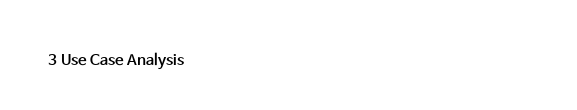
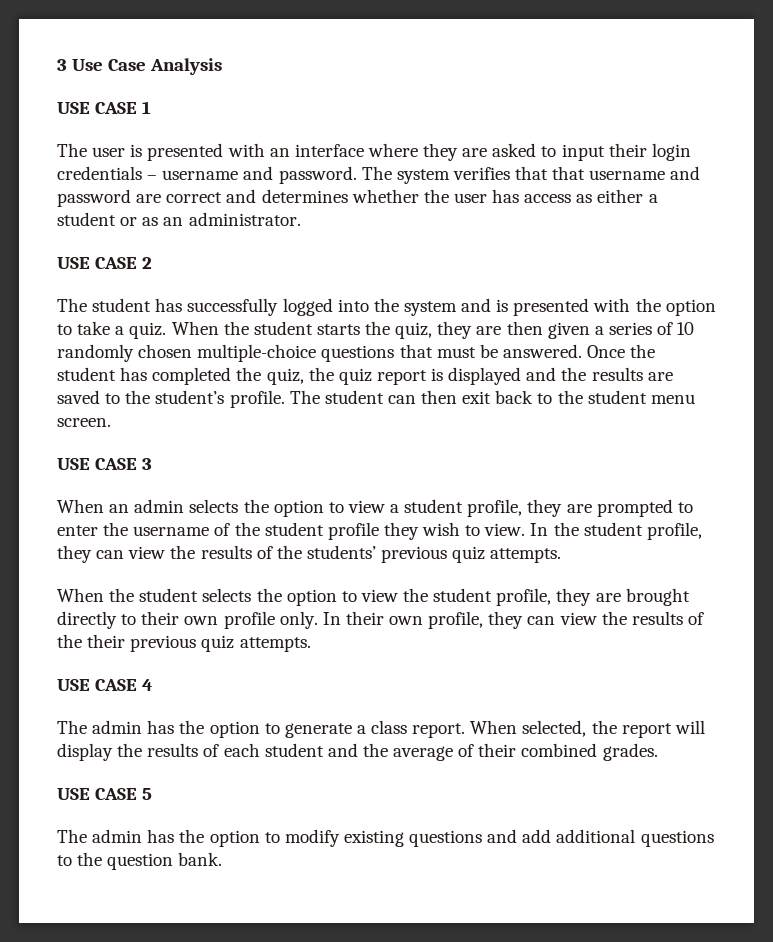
(184, 61) none -> [57,101,152,114] [57,143,691,161] [57,166,701,184] [57,189,658,207] [57,212,301,226] [57,257,153,269] [57,298,716,316] [57,321,695,339] [57,344,656,362] [57,367,673,385] [57,390,695,408] [57,418,111,427] [57,458,153,470] [57,499,693,517] [57,522,702,540] [57,545,562,563] [57,588,690,606] [57,611,704,629] [57,634,311,652] [57,679,154,691] [57,720,705,738] [57,743,658,761] [57,788,153,800] [57,829,714,847] [57,852,223,870] // USE CASE 1 // The user is presented with an interface where they are asked to input their login credentials – username and password. The system verifies that that username and password are correct and determines whether the user has access as either a student or as an administrator. // USE CASE 2 // The student has successfully logged into the system and is presented with the option to take a quiz. When the student starts the quiz, they are then given a series of 10 randomly chosen multiple-choice questions that must be answered. Once the student has completed the quiz, the quiz report is displayed and the results are saved to the student’s profile. The student can then exit back to the student menu screen. // USE CASE 3 // When an admin selects the option to view a student profile, they are prompted to enter the username of the student profile they wish to view. In the student profile, they can view the results of the students’ previous quiz attempts. // When the student selects the option to view the student profile, they are brought directly to their own profile only. In their own profile, they can view the results of the their previous quiz attempts. // USE CASE 4 // The admin has the option to generate a class report. When selected, the report will display the results of each student and the average of their combined grades. // USE CASE 5 // The admin has the option to modify existing questions and add additional questions to the question bank.

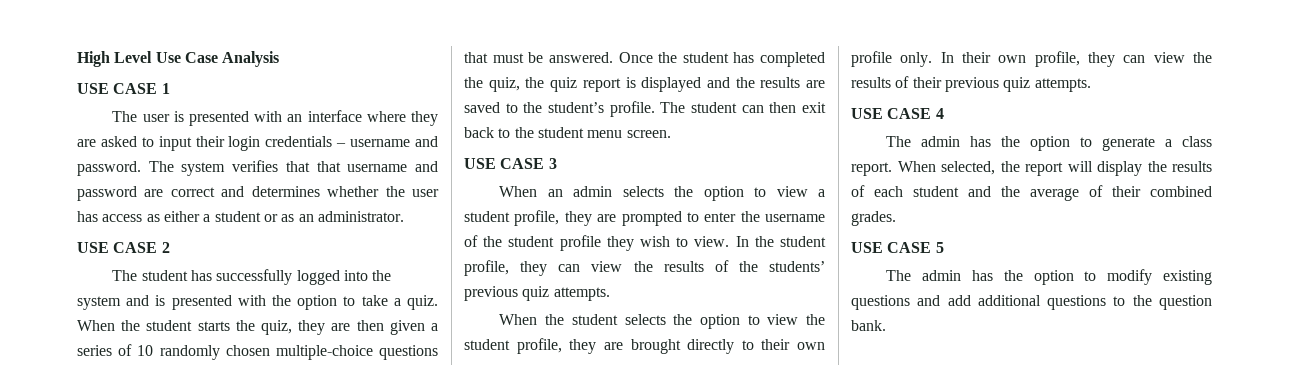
[57,59,67,71] 3 -> [77,51,153,67] High Level
[57,634,82,648] the -> (910, 82) none

